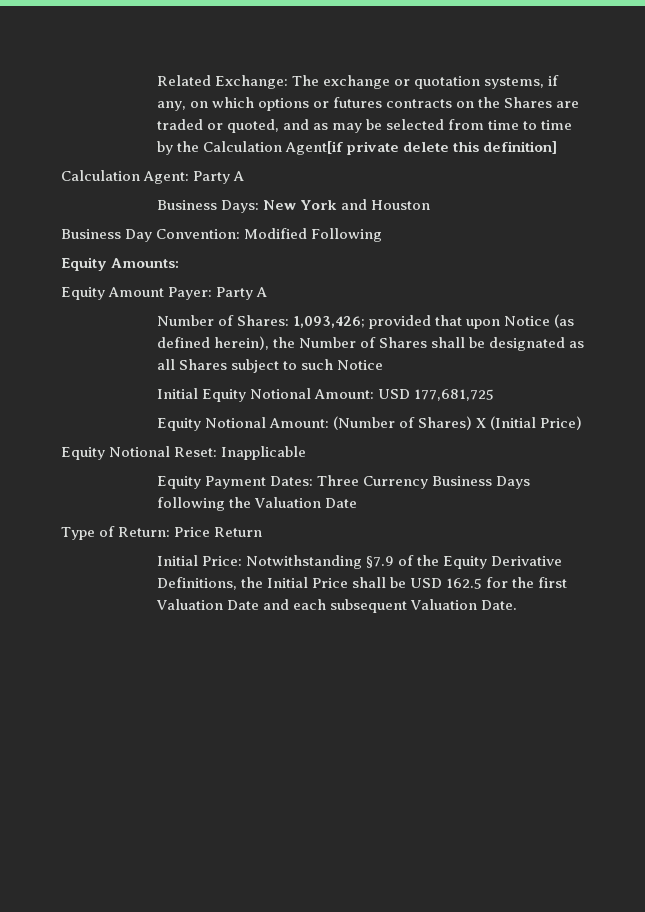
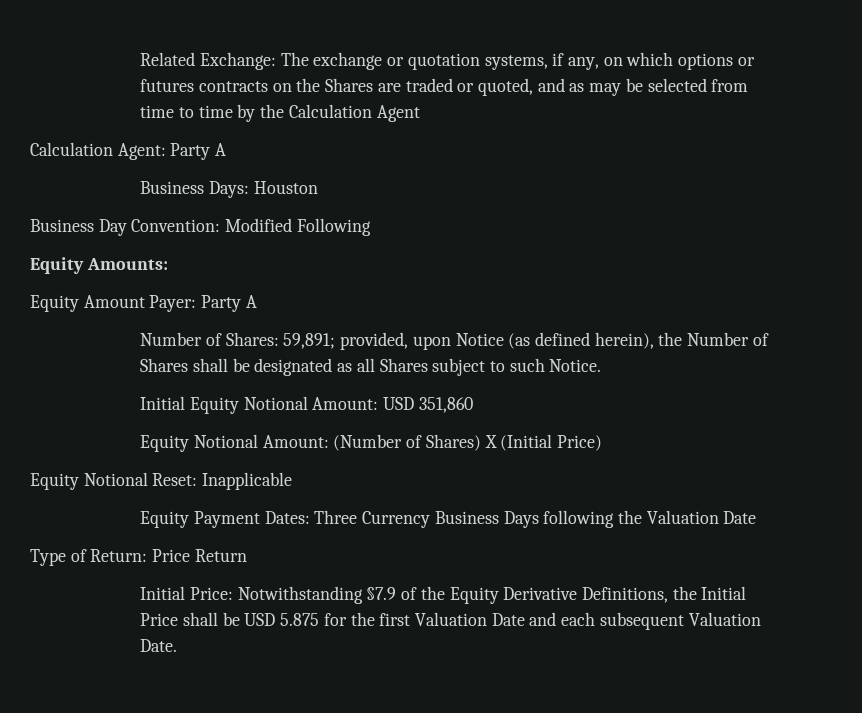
[284,141,557,155] Agent[if private delete this definition] -> [376,105,420,122] Agent
[262,199,367,210] New York and -> (249, 189) none
[292,315,462,329] 1,093,426; provided that -> [283,332,409,350] 59,891; provided,
[336,360,383,370] Notice -> [549,359,602,372] Notice.
[413,389,494,401] 177,681,725 -> [418,397,473,413] 351,860
[445,578,482,589] 162.5 -> [280,613,320,626] 5.875

